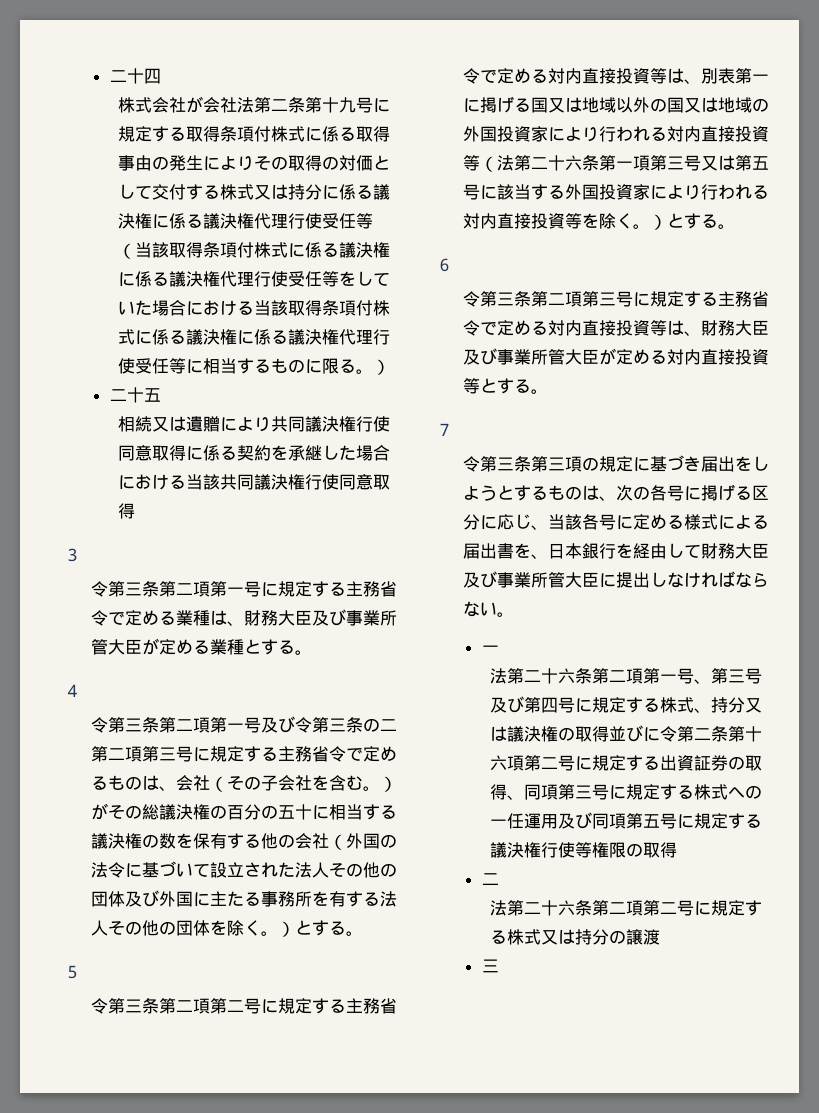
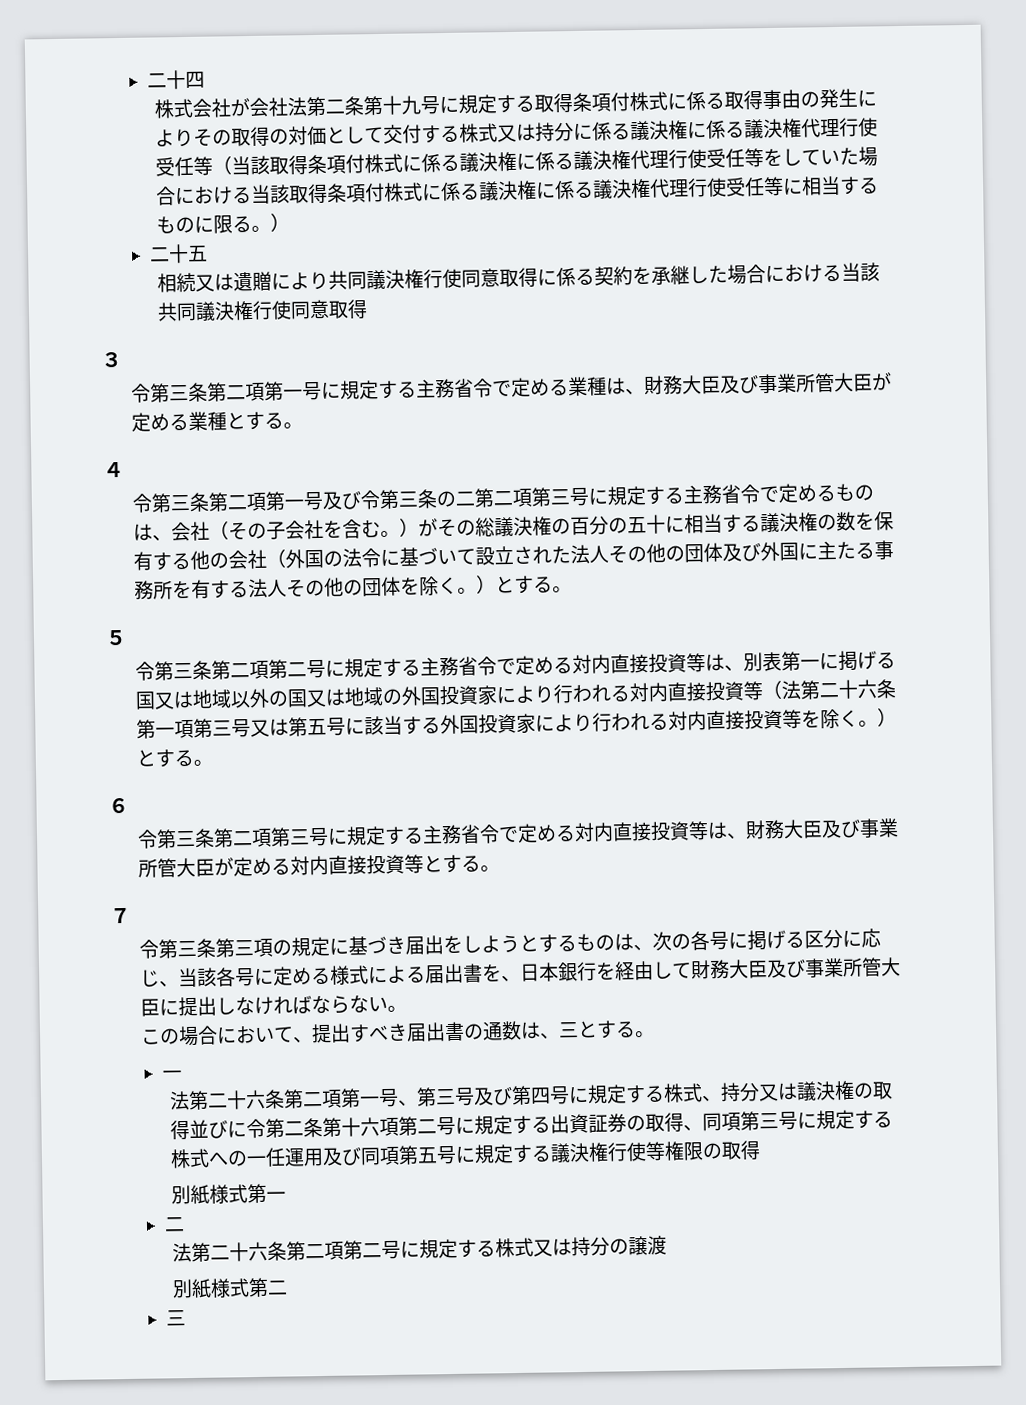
(514, 614) none -> [139,1020,655,1047] // この場合において、提出すべき届出書の通数は、三とする。
(677, 850) none -> [171,1183,287,1206] // 別紙様式第一
(660, 937) none -> [172,1277,289,1299] // 別紙様式第二

